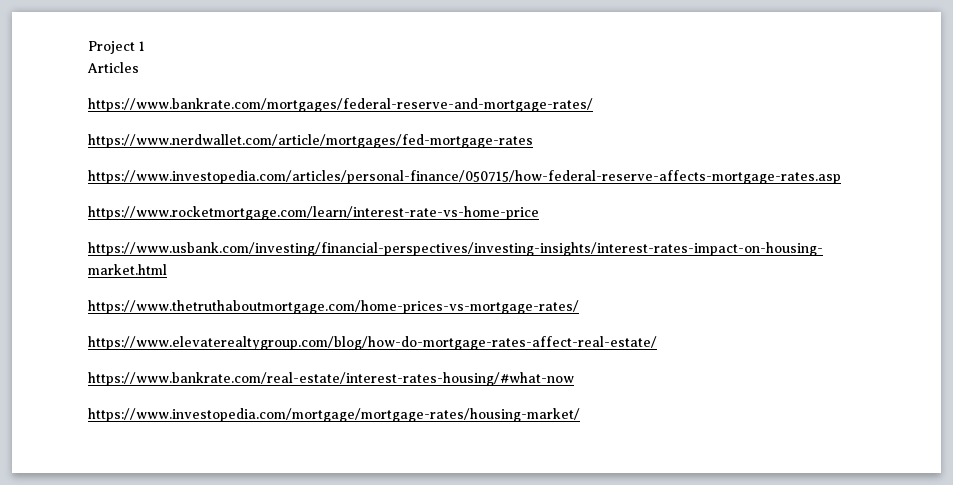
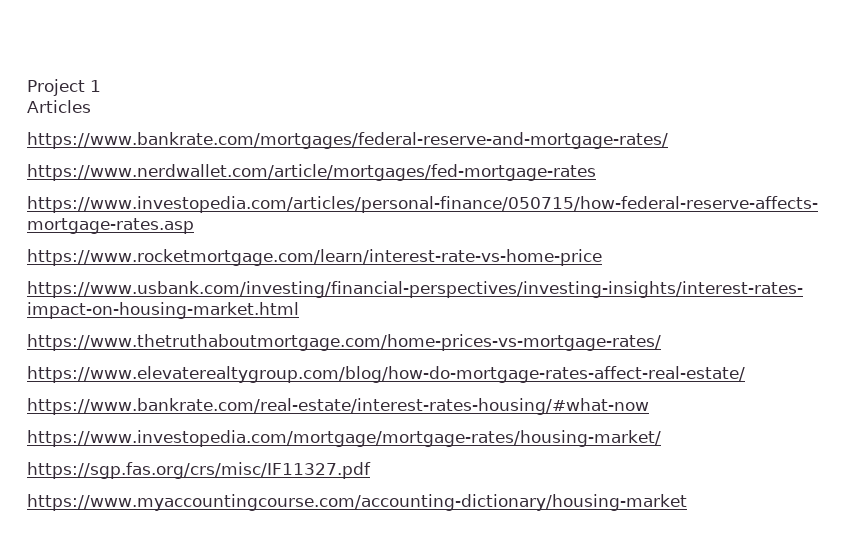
(580, 415) none -> [27,462,371,479] [27,494,687,511] // https://sgp.fas.org/crs/misc/IF11327.pdf // https://www.myaccountingcourse.com/accounting-dictionary/housing-market

